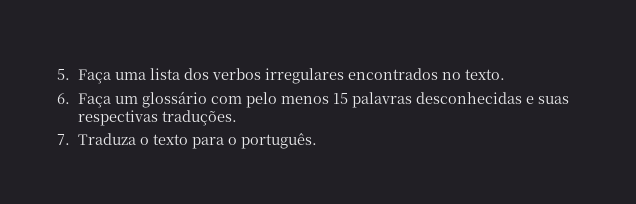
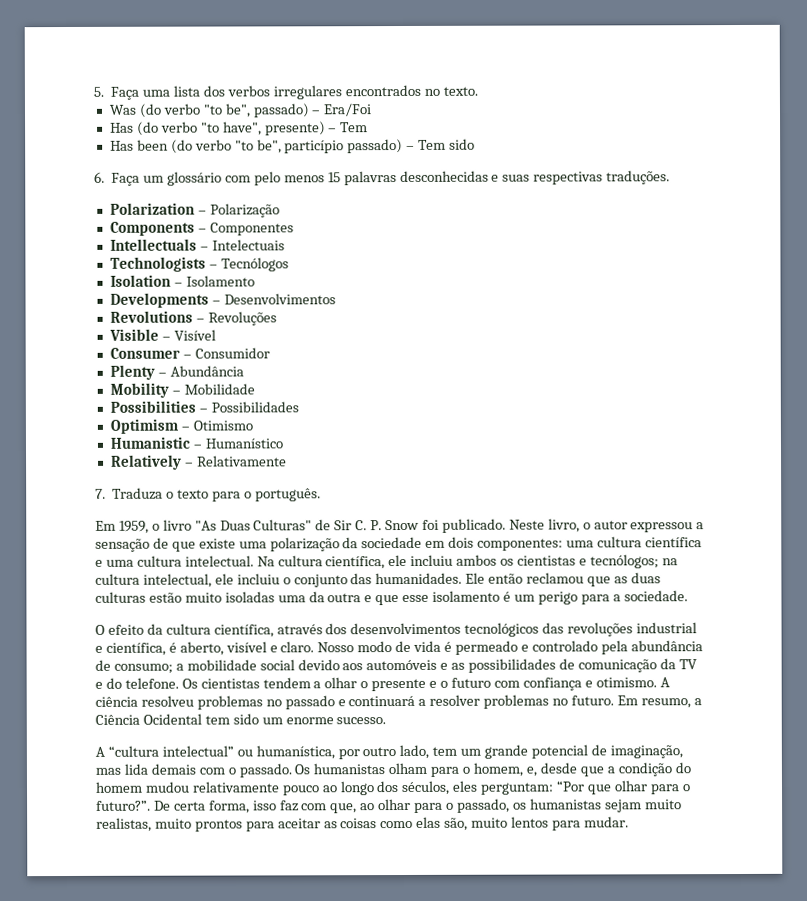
(505, 74) none -> [108,103,373,118] [109,121,369,136] [109,138,476,154] // Was (do verbo "to be", passado) – Era/Foi // Has (do verbo "to have", presente) – Tem // Has been (do verbo "to be", particípio passado) – Tem sido
(237, 118) none -> [109,202,280,218] [109,221,294,236] [109,238,285,251] [109,256,289,272] [109,274,255,287] [109,292,336,308] [109,310,277,326] [108,328,216,341] [109,347,270,359] [109,364,244,380] [109,382,255,398] [109,400,299,413] [109,418,253,434] [109,436,283,449] [110,454,287,470] // Polarization – Polarização // Components – Componentes // Intellectuals – Intelectuais // Technologists – Tecnólogos // Isolation – Isolamento // Developments – Desenvolvimentos // Revolutions – Revoluções // Visible – Visível // Consumer – Consumidor // Plenty – Abundância // Mobility – Mobilidade // Possibilities – Possibilidades // Optimism – Otimismo // Humanistic – Humanístico // Relatively – Relativamente
(317, 141) none -> [94,518,705,534] [94,536,702,552] [94,554,678,570] [94,572,661,588] [94,590,688,606] [94,622,698,638] [94,640,703,656] [94,658,697,674] [94,677,670,692] [94,694,702,710] [94,713,387,725] [94,744,683,760] [94,762,691,778] [94,780,691,796] [95,798,682,814] [95,816,629,832] // Em 1959, o livro "As Duas Culturas" de Sir C. P. Snow foi publicado. Neste livro, o autor expressou a sensação de que existe uma polarização da sociedade em dois componentes: uma cultura científica e uma cultura intelectual. Na cultura científica, ele incluiu ambos os cientistas e tecnólogos; na cultura intelectual, ele incluiu o conjunto das humanidades. Ele então reclamou que as duas culturas estão muito isoladas uma da outra e que esse isolamento é um perigo para a sociedade. // O efeito da cultura científica, através dos desenvolvimentos tecnológicos das revoluções industrial e científica, é aberto, visível e claro. Nosso modo de vida é permeado e controlado pela abundância de consumo; a mobilidade social devido aos automóveis e as possibilidades de comunicação da TV e do telefone. Os cientistas tendem a olhar o presente e o futuro com confiança e otimismo. A ciência resolveu problemas no passado e continuará a resolver problemas no futuro. Em resumo, a Ciência Ocidental tem sido um enorme sucesso. // A “cultura intelectual” ou humanística, por outro lado, tem um grande potencial de imaginação, mas lida demais com o passado. Os humanistas olham para o homem, e, desde que a condição do homem mudou relativamente pouco ao longo dos séculos, eles perguntam: “Por que olhar para o futuro?”. De certa forma, isso faz com que, ao olhar para o passado, os humanistas sejam muito realistas, muito prontos para aceitar as coisas como elas são, muito lentos para mudar.

